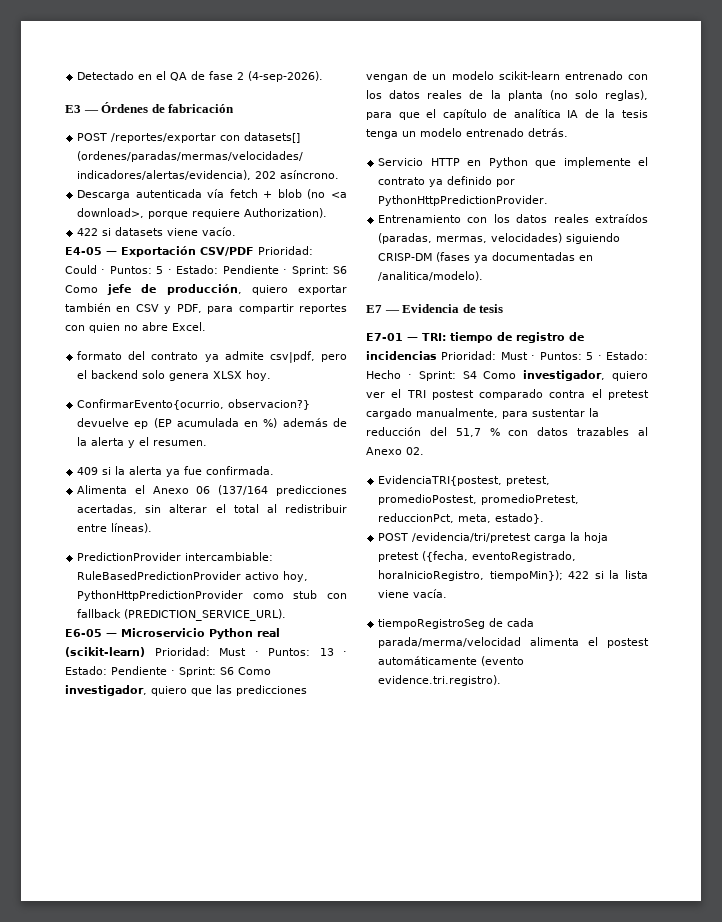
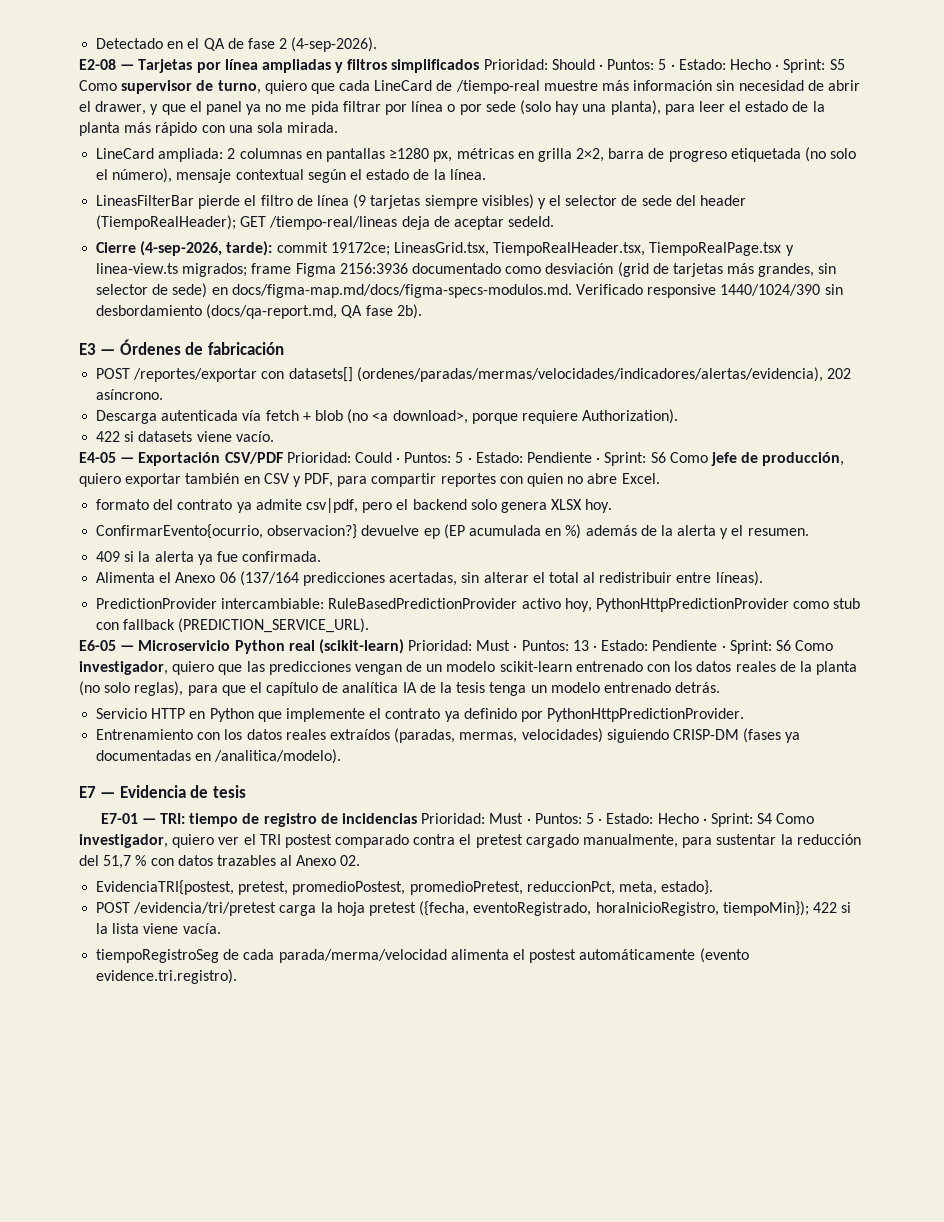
(324, 76) none -> [79,59,845,73] [79,80,860,94] [79,100,825,115] [79,122,339,136] [96,147,857,162] [96,168,486,183] [96,194,747,209] [96,215,555,230] [96,241,794,256] [96,262,837,277] [96,283,843,298] [96,304,422,319] // E2-08 — Tarjetas por línea ampliadas y filtros simplificados Prioridad: Should · Puntos: 5 · Estado: Hecho · Sprint: S5 Como supervisor de turno, quiero que cada LineCard de /tiempo-real muestre más información sin necesidad de abrir el drawer, y que el panel ya no me pida filtrar por línea o por sede (solo hay una planta), para leer el estado de la planta más rápido con una sola mirada. // LineCard ampliada: 2 columnas en pantallas ≥1280 px, métricas en grilla 2×2, barra de progreso etiquetada (no solo el número), mensaje contextual según el estado de la línea. // LineasFilterBar pierde el filtro de línea (9 tarjetas siempre visibles) y el selector de sede del header (TiempoRealHeader); GET /tiempo-real/lineas deja de aceptar sedeId. // Cierre (4-sep-2026, tarde): commit 19172ce; LineasGrid.tsx, TiempoRealHeader.tsx, TiempoRealPage.tsx y linea-view.ts migrados; frame Figma 2156:3936 documentado como desviación (grid de tarjetas más grandes, sin selector de sede) en docs/figma-map.md/docs/figma-specs-modulos.md. Verificado responsive 1440/1024/390 sin desbordamiento (docs/qa-report.md, QA fase 2b).

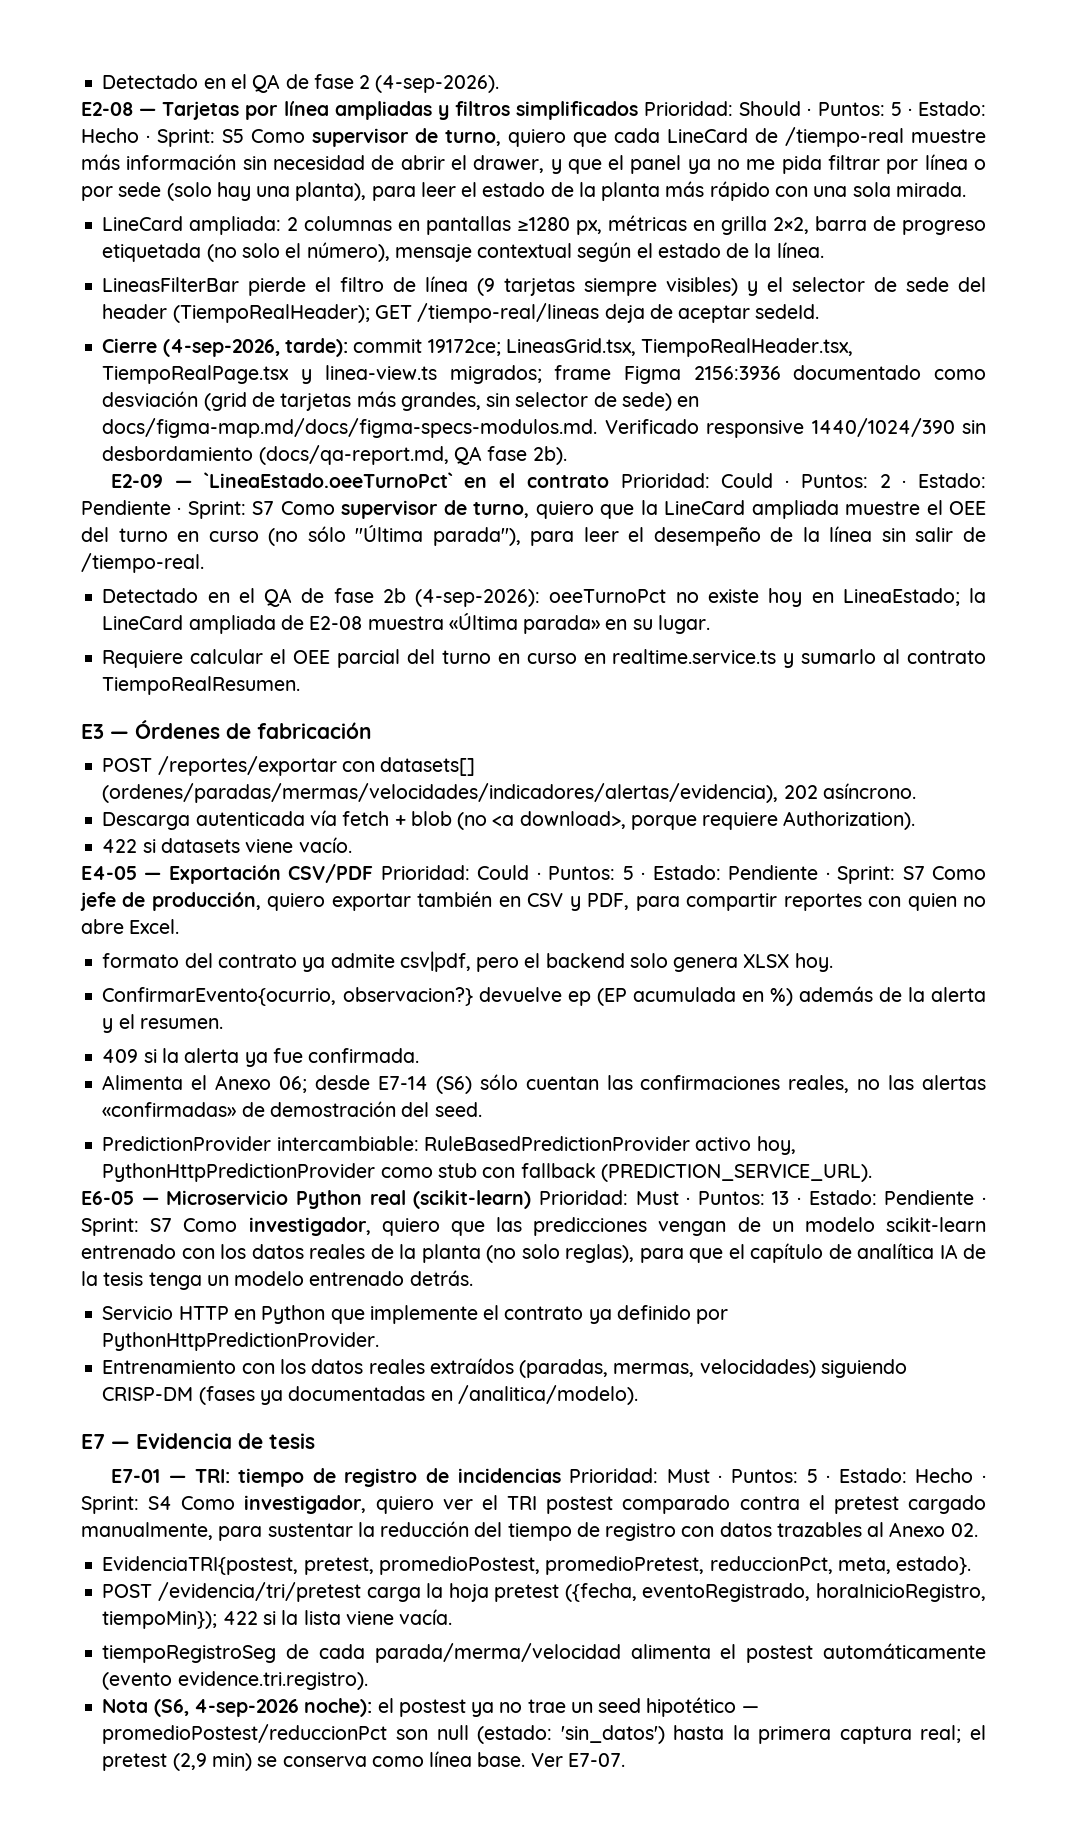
(422, 311) none -> [111,472,987,488] [81,500,987,519] [81,525,986,546] [81,553,204,573] [102,588,986,607] [102,613,710,634] [102,649,986,668] [102,676,301,695] // E2-09 — `LineaEstado.oeeTurnoPct` en el contrato Prioridad: Could · Puntos: 2 · Estado: Pendiente · Sprint: S7 Como supervisor de turno, quiero que la LineCard ampliada muestre el OEE del turno en curso (no sólo "Última parada"), para leer el desempeño de la línea sin salir de /tiempo-real. // Detectado en el QA de fase 2b (4-sep-2026): oeeTurnoPct no existe hoy en LineaEstado; la LineCard ampliada de E2-08 muestra «Última parada» en su lugar. // Requiere calcular el OEE parcial del turno en curso en realtime.service.ts y sumarlo al contrato TiempoRealResumen.
[650,452,666,463] S6 -> [902,866,925,880] S7
[219,571,763,586] 06 (137/164 predicciones acertadas, sin alterar el total al redistribuir entre líneas). -> [279,1074,986,1094] [102,1101,482,1117] 06; desde E7-14 (S6) sólo cuentan las confirmaciones reales, no las alertas «confirmadas» de demostración del seed.
[775,640,791,651] S6 -> [150,1218,173,1232] S7
[103,855,147,869] 51,7 % -> [507,1522,677,1541] tiempo de registro
(238, 976) none -> [102,1697,759,1717] [102,1724,986,1744] [102,1751,625,1771] // Nota (S6, 4-sep-2026 noche): el postest ya no trae un seed hipotético — promedioPostest/reduccionPct son null (estado: 'sin_datos') hasta la primera captura real; el pretest (2,9 min) se conserva como línea base. Ver E7-07.

